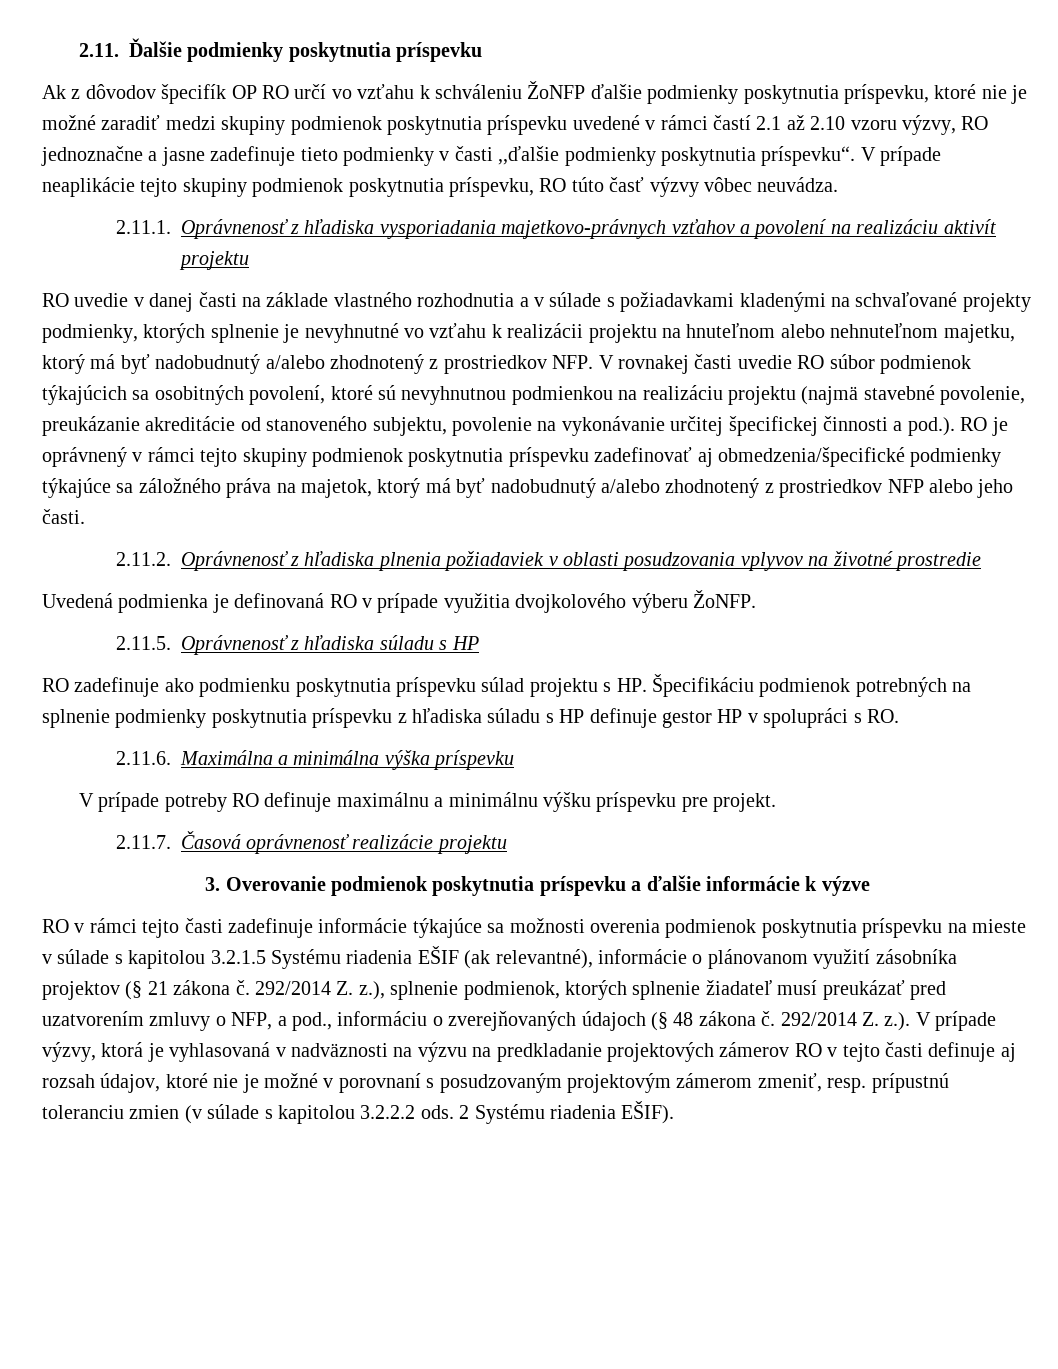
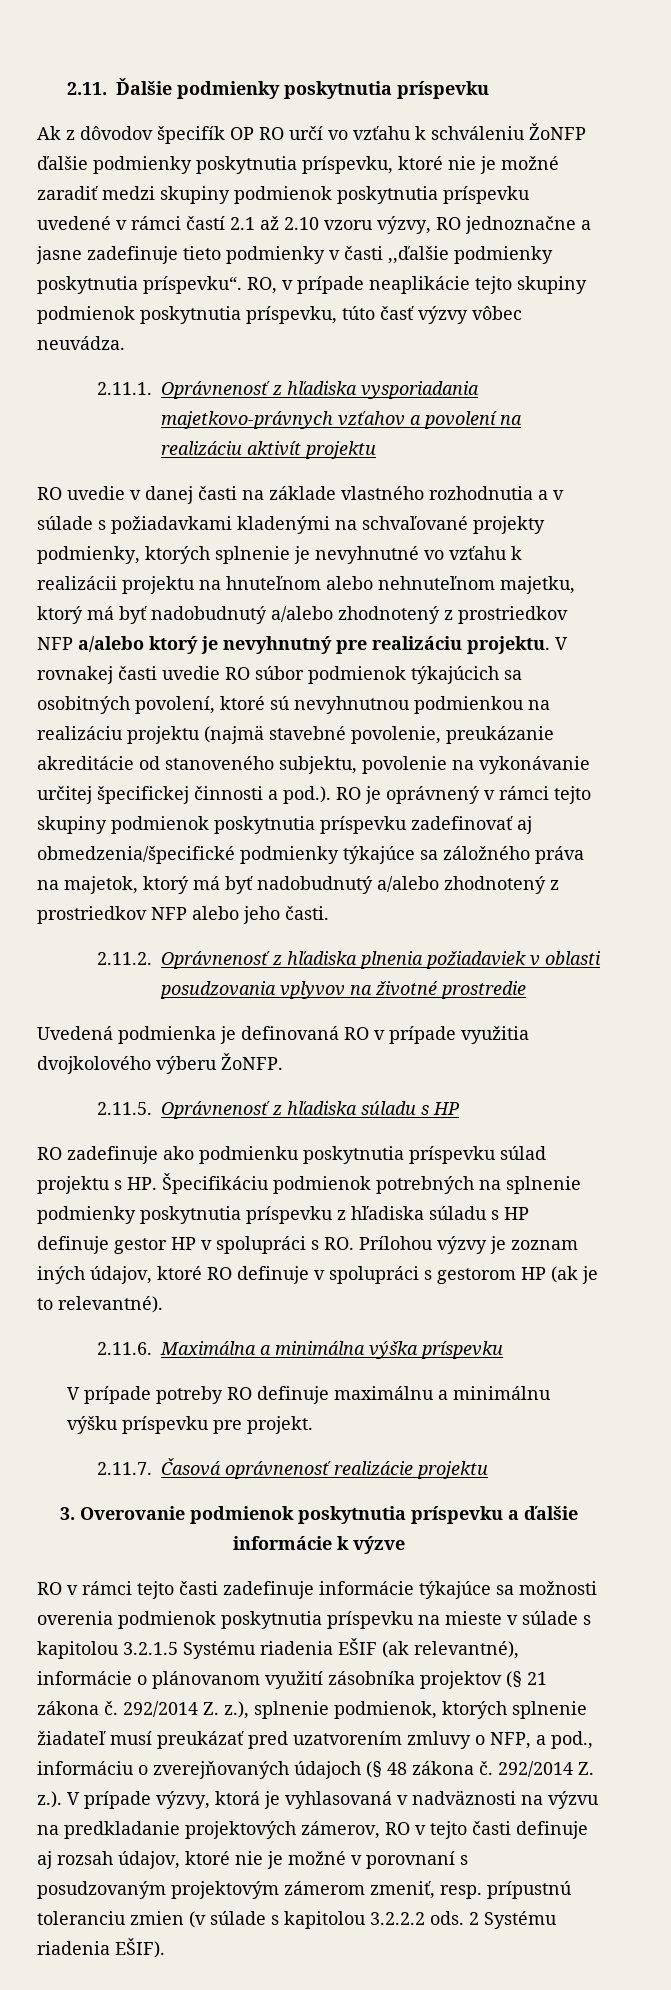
[860,147,876,161] V -> [247,277,293,294] RO, v
[539,178,567,192] RO -> (337, 315) none
[552,355,594,369] NFP. -> [37,636,550,654] NFP a/alebo ktorý je nevyhnutný pre realizáciu projektu.
(899, 716) none -> [359,1236,578,1254] [37,1266,598,1284] [37,1296,163,1313] Prílohou výzvy je zoznam iných údajov, ktoré RO definuje v spolupráci s gestorom HP (ak je to relevantné).
[719,1042,790,1057] zámerov -> [301,1821,380,1839] zámerov,

